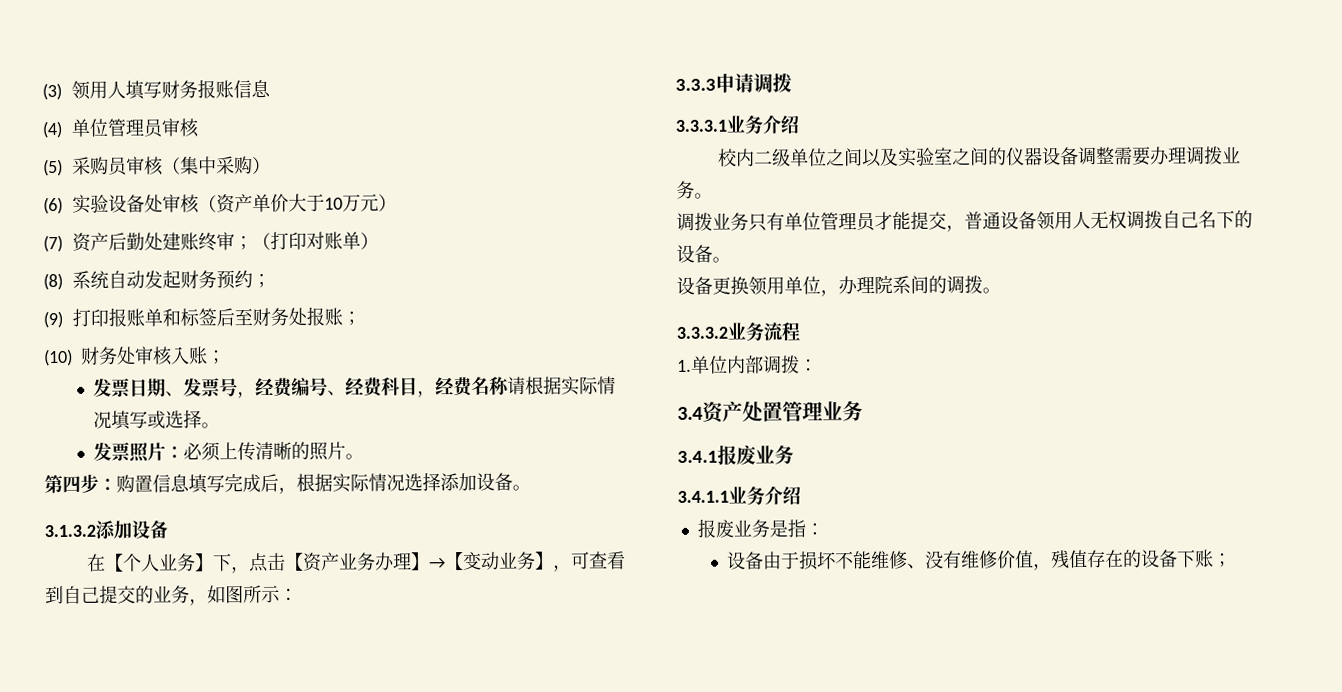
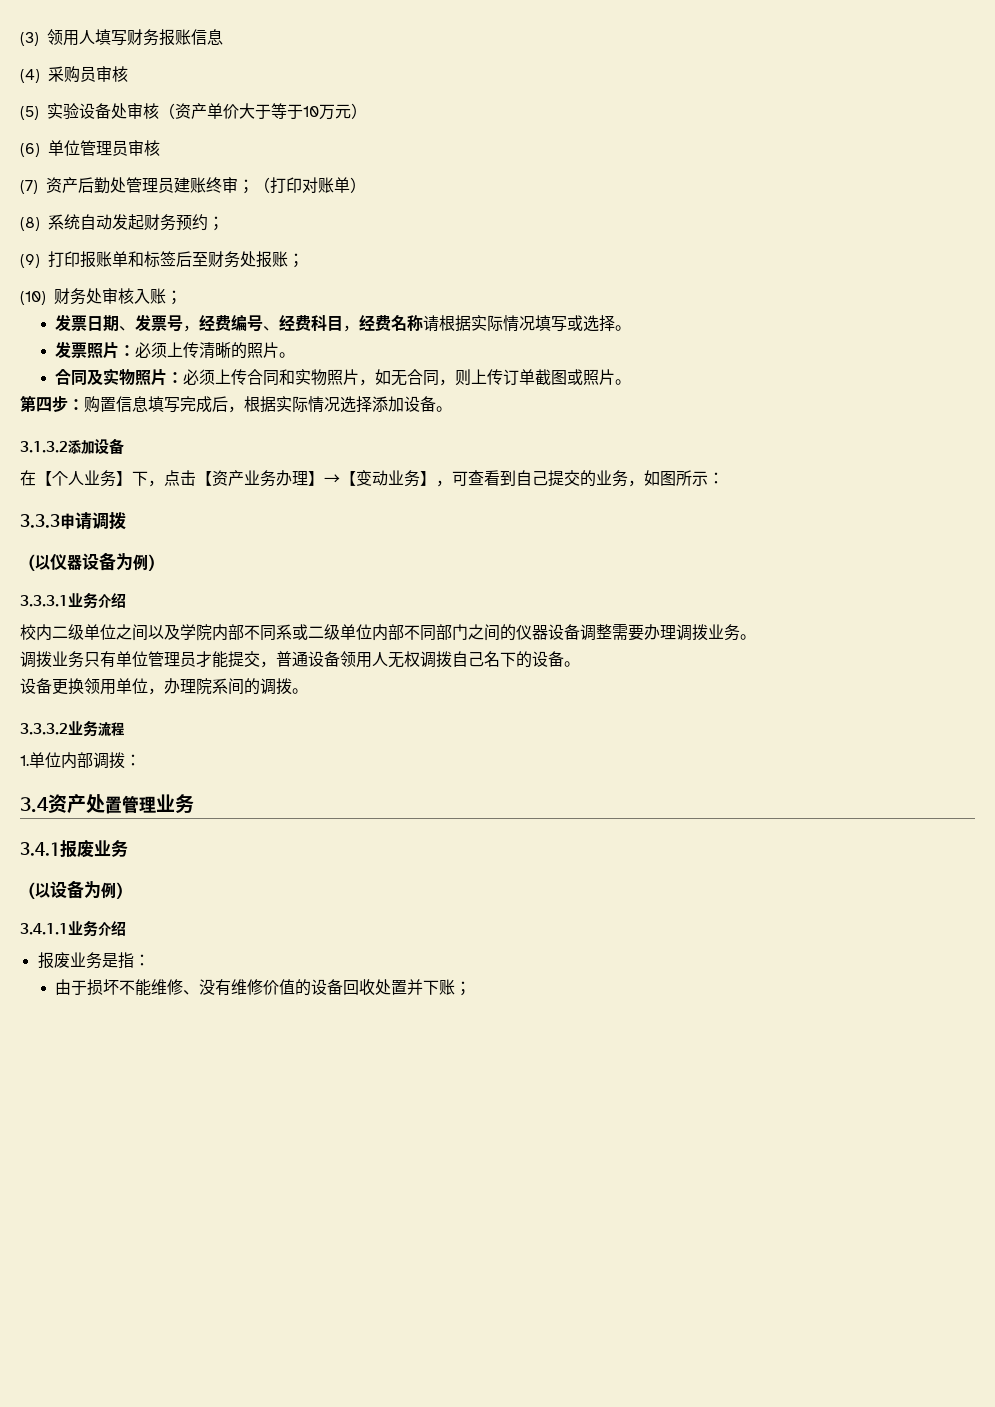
[71,118,200,138] [43,158,63,177] 单位管理员审核 // (5) -> (40, 76) none
[162,156,272,175] [43,196,63,215] （集中采购） // (6) -> [20,106,39,120] // (5)
(326, 202) none -> [271,103,303,119] 等于
(398, 203) none -> [20,140,160,157] // (6)单位管理员审核
(164, 241) none -> [126,177,174,193] 管理员
(365, 456) none -> [55,368,632,386] // 合同及实物照片：必须上传合同和实物照片，如无合同，则上传订单截图或照片。
(792, 83) none -> [20,552,163,571] // （以仪器设备为例）
[897,147,953,167] 实验室 -> [180,624,468,641] 学院内部不同系或二级单位内部不同部门
(794, 455) none -> [20,880,131,899] // （以设备为例）
[727,551,765,570] 设备 -> (150, 960) none
[1033,549,1179,571] ，残值存在的设备 -> [295,979,424,996] 的设备回收处置并

